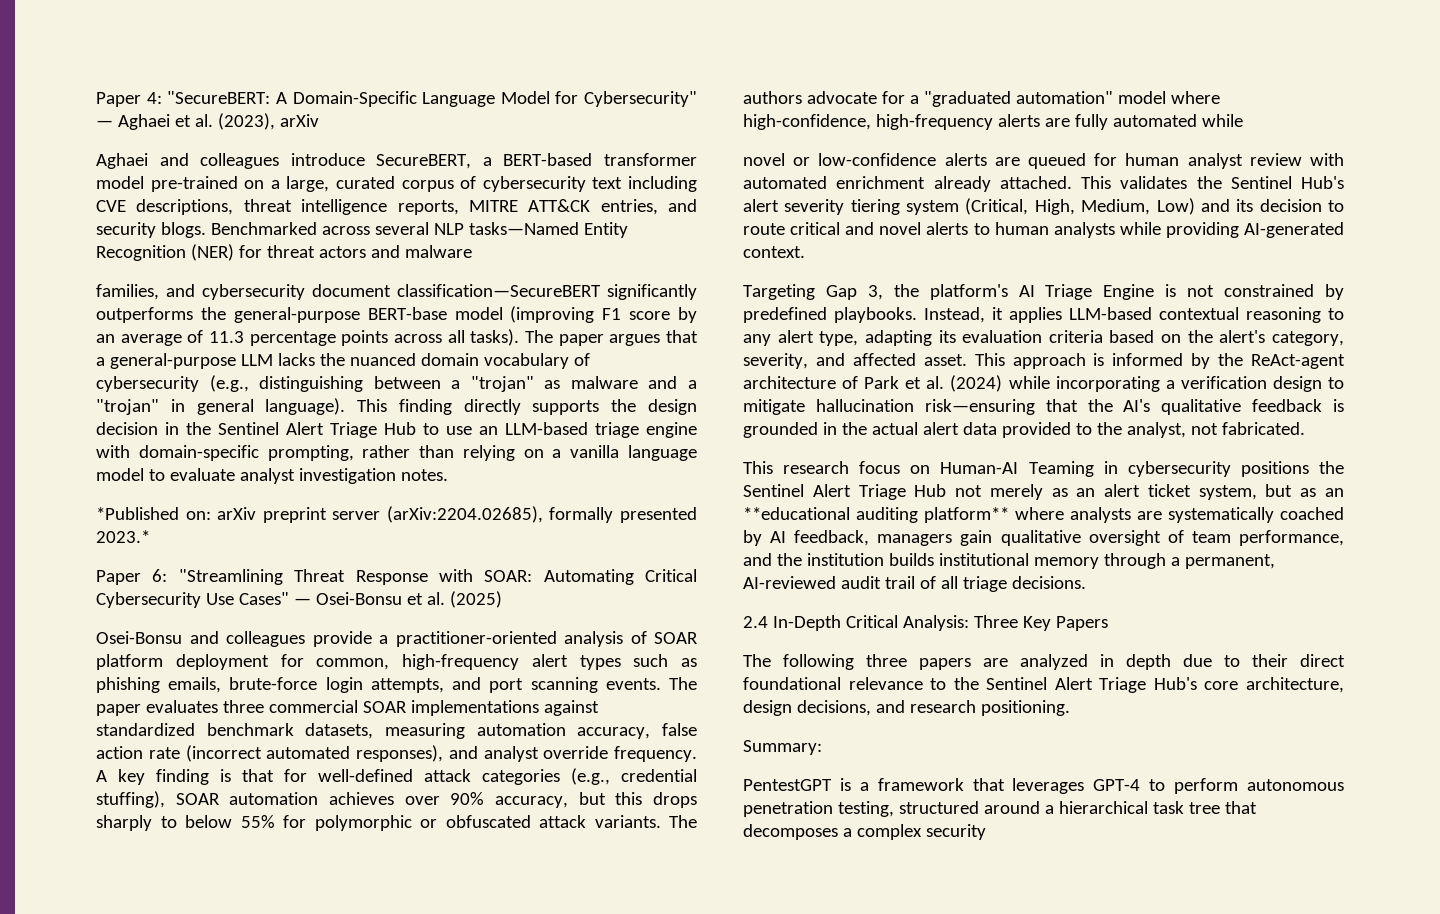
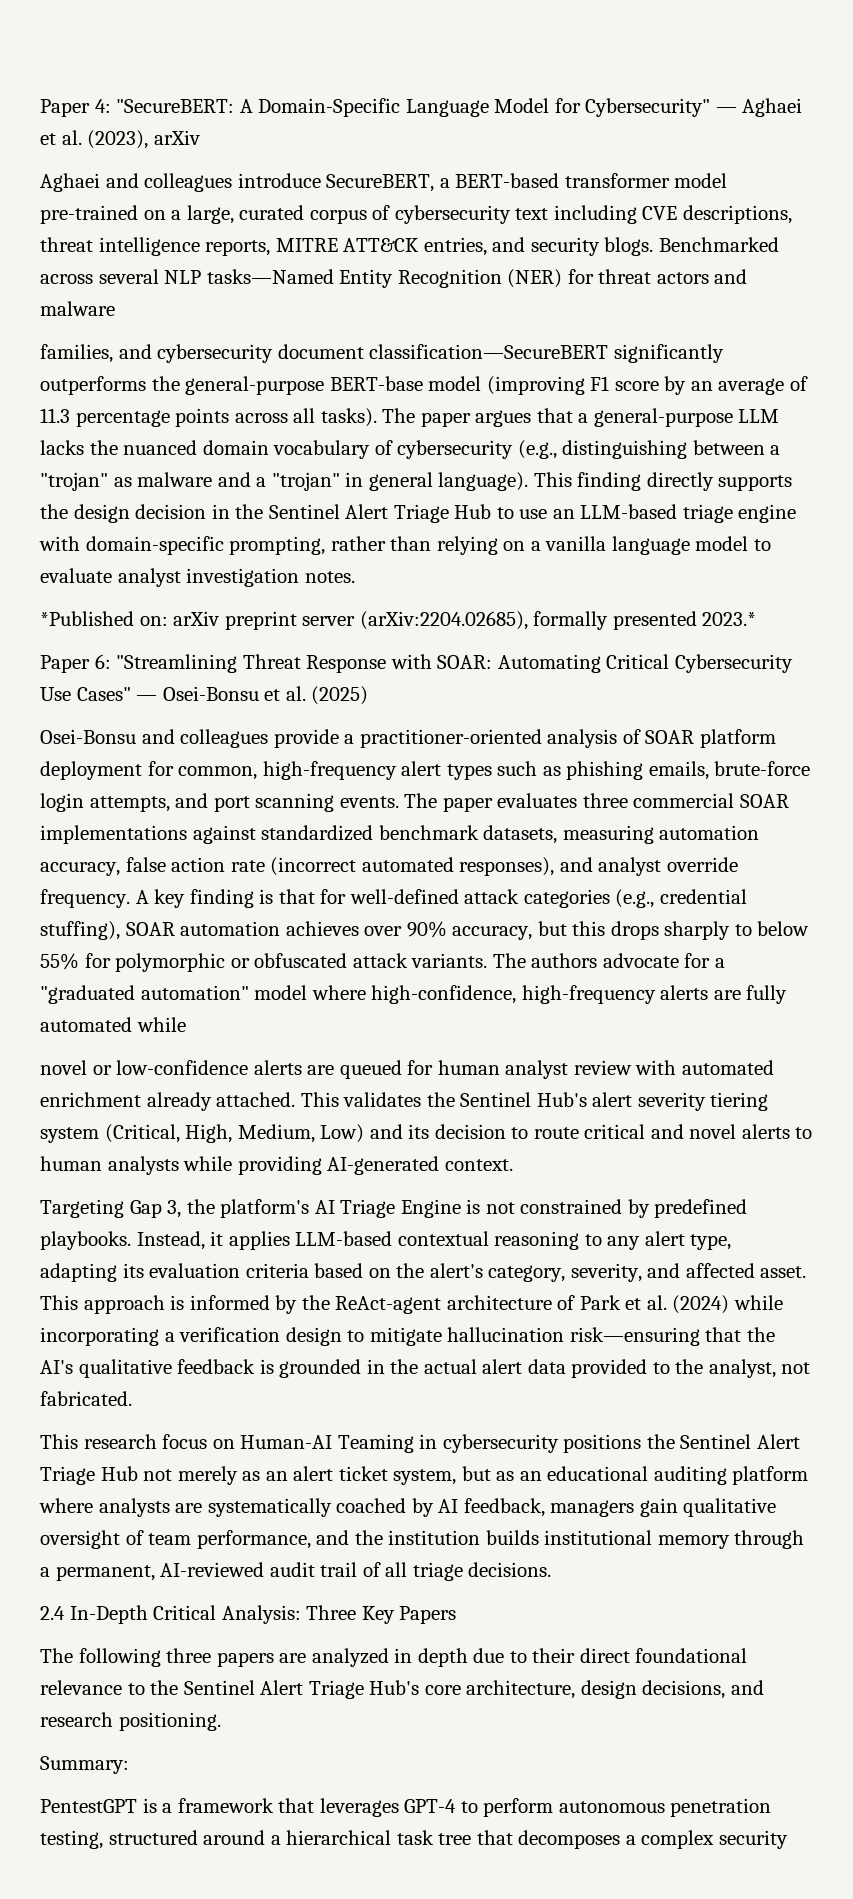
[743,507,1009,523] **educational auditing platform** -> [547,1466,809,1485] educational auditing platform

